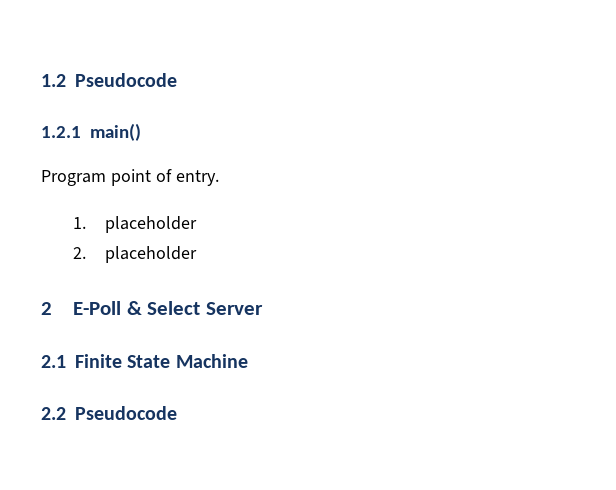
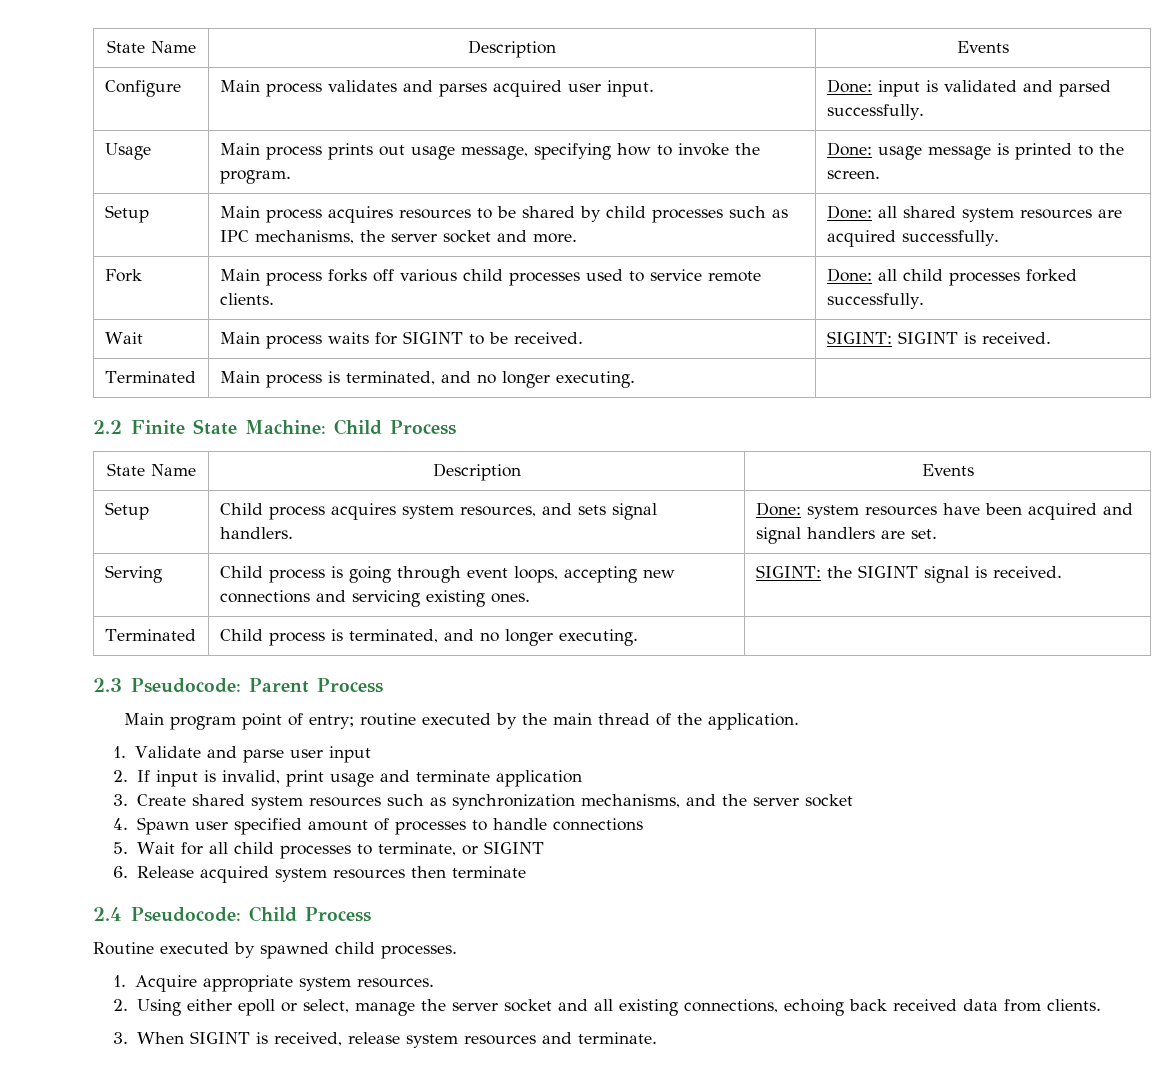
[41,73,177,87] [41,123,141,141] [41,169,219,186] [72,216,197,233] [72,246,197,263] [41,301,263,315] [41,354,248,368] [41,406,177,420] 1.2 Pseudocode // 1.2.1 main() // Program point of entry. // 1. placeholder // 2. placeholder // 2 E-Poll & Select Server // 2.1 Finite State Machine // 2.2 Pseudocode -> [106,40,196,53] [468,40,556,58] [957,41,1009,53] [104,80,181,97] [219,80,654,97] [826,79,1111,97] [826,104,924,120] [104,143,151,160] [219,143,760,160] [219,170,291,184] [826,142,1124,160] [826,170,880,179] [104,205,149,223] [219,206,788,223] [219,230,577,244] [826,205,1122,222] [826,230,999,247] [104,269,142,282] [219,269,761,286] [219,293,274,305] [826,268,1077,286] [826,293,924,309] [104,332,143,344] [219,331,583,349] [826,331,1051,344] [104,371,196,383] [219,371,635,388] [93,419,456,435] [106,463,196,476] [432,463,521,481] [921,464,974,476] [104,502,149,520] [219,503,657,520] [219,527,293,539] [755,502,1133,520] [755,527,937,544] [104,565,162,583] [219,566,675,583] [219,590,530,607] [755,565,1062,583] [104,629,196,641] [219,629,638,646] [93,678,383,693] [123,713,799,730] [113,746,372,763] [113,770,583,787] [113,794,854,810] [113,817,644,835] [113,841,545,859] [113,866,527,883] [93,906,371,922] [93,942,457,959] [113,975,435,992] [113,999,1102,1016] [113,1031,658,1048] State Name | Description | Events // Configure | Main process validates and parses acquired user input. | Done: input is validated and parsed successfully. // Usage | Main process prints out usage message, specifying how to invoke the program. | Done: usage message is printed to the screen. // Setup | Main process acquires resources to be shared by child processes such as IPC mechanisms, the server socket and more. | Done: all shared system resources are acquired successfully. // Fork | Main process forks off various child processes used to service remote clients. | Done: all child processes forked successfully. // Wait | Main process waits for SIGINT to be received. | SIGINT: SIGINT is received. // Terminated | Main process is terminated, and no longer executing. | // 2.2 Finite State Machine: Child Process // State Name | Description | Events // Setup | Child process acquires system resources, and sets signal handlers. | Done: system resources have been acquired and signal handlers are set. // Serving | Child process is going through event loops, accepting new connections and servicing existing ones. | SIGINT: the SIGINT signal is received. // Terminated | Child process is terminated, and no longer executing. | // 2.3 Pseudocode: Parent Process // Main program point of entry; routine executed by the main thread of the application. // 1. Validate and parse user input // 2. If input is invalid, print usage and terminate application // 3. Create shared system resources such as synchronization mechanisms, and the server socket // 4. Spawn user specified amount of processes to handle connections // 5. Wait for all child processes to terminate, or SIGINT // 6. Release acquired system resources then terminate // 2.4 Pseudocode: Child Process // Routine executed by spawned child processes. // 1. Acquire appropriate system resources. // 2. Using either epoll or select, manage the server socket and all existing connections, echoing back received data from clients. // 3. When SIGINT is received, release system resources and terminate.

